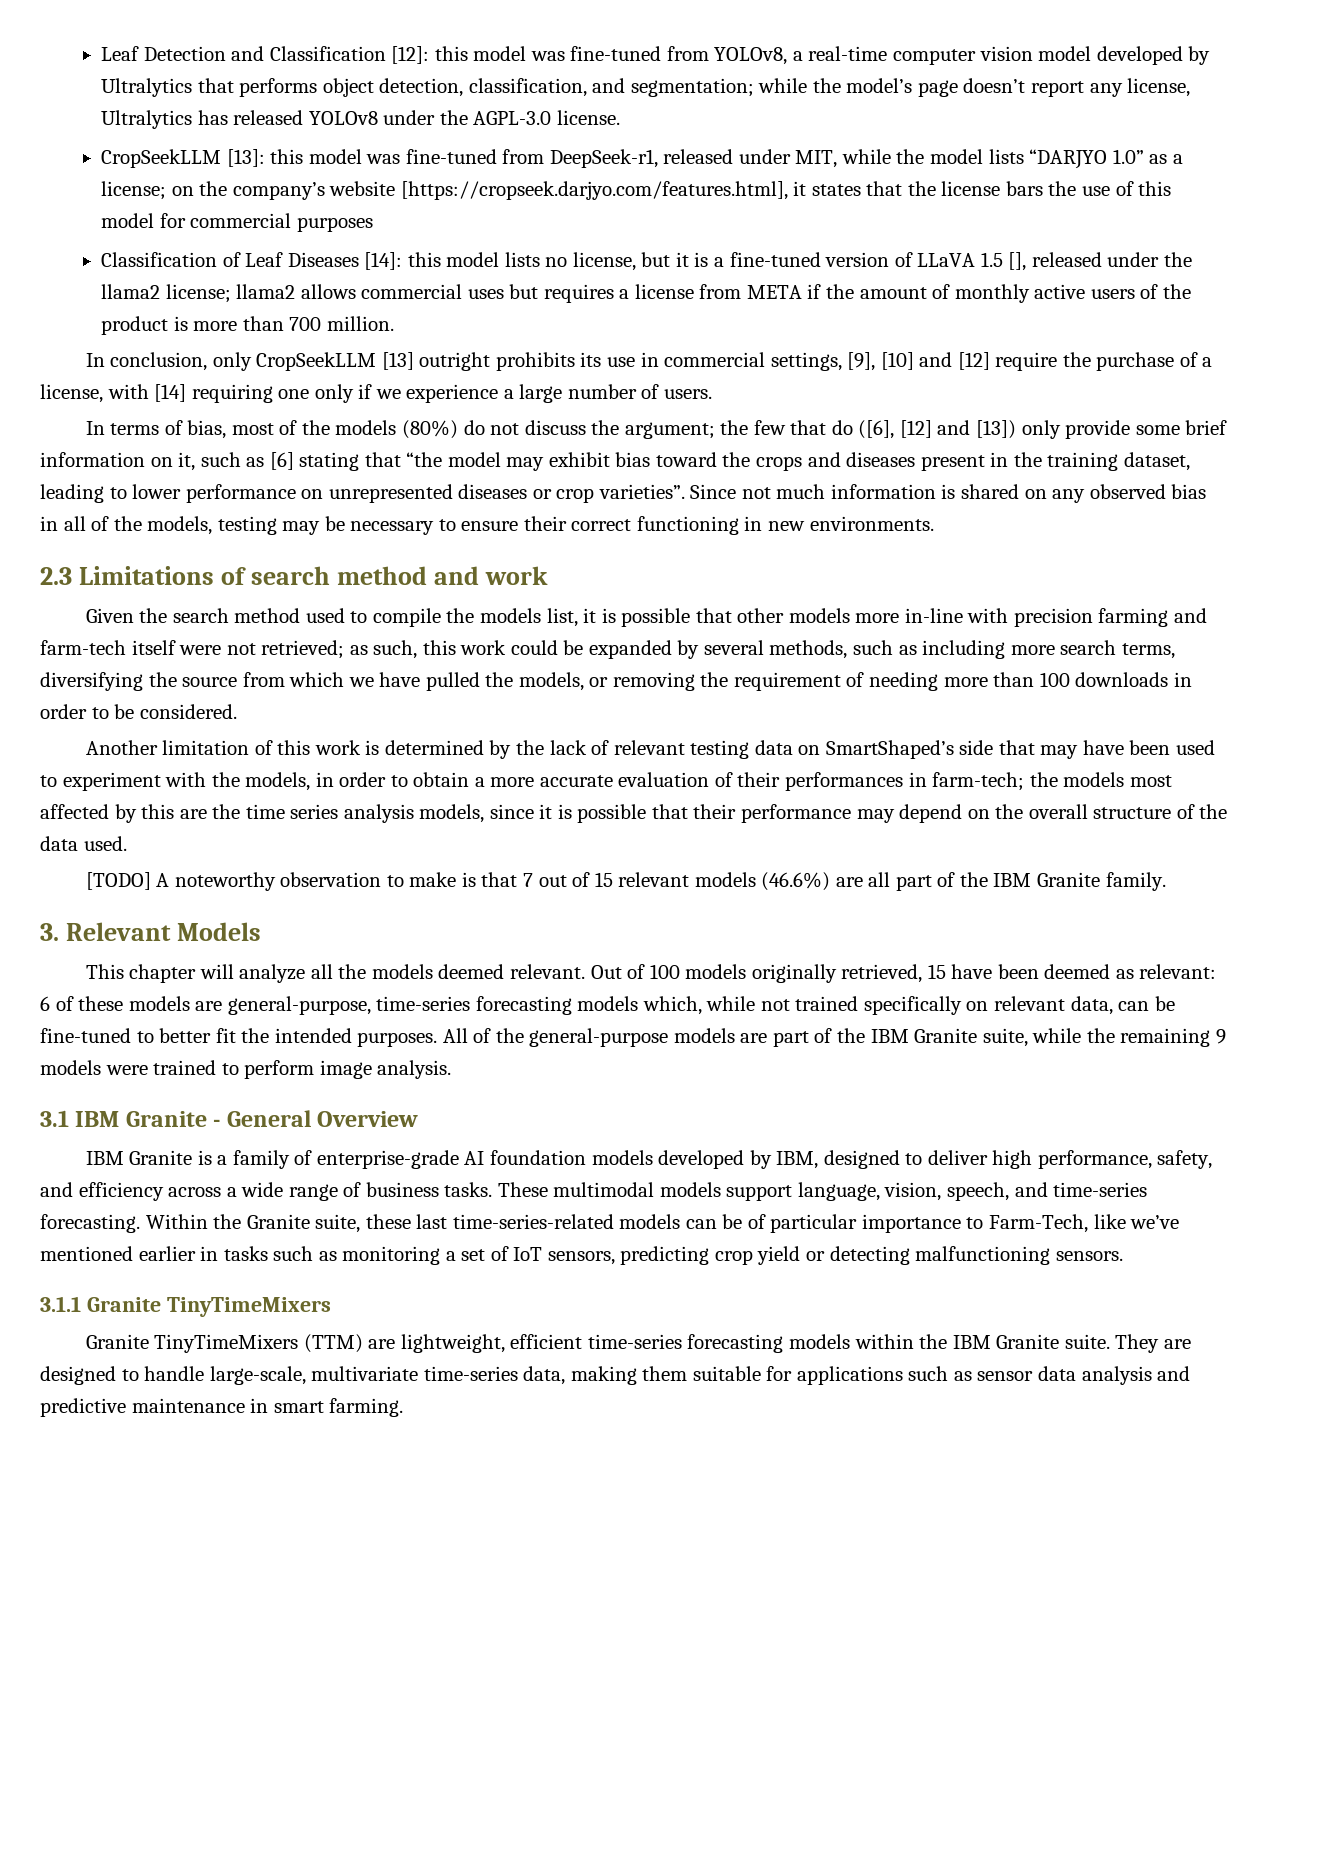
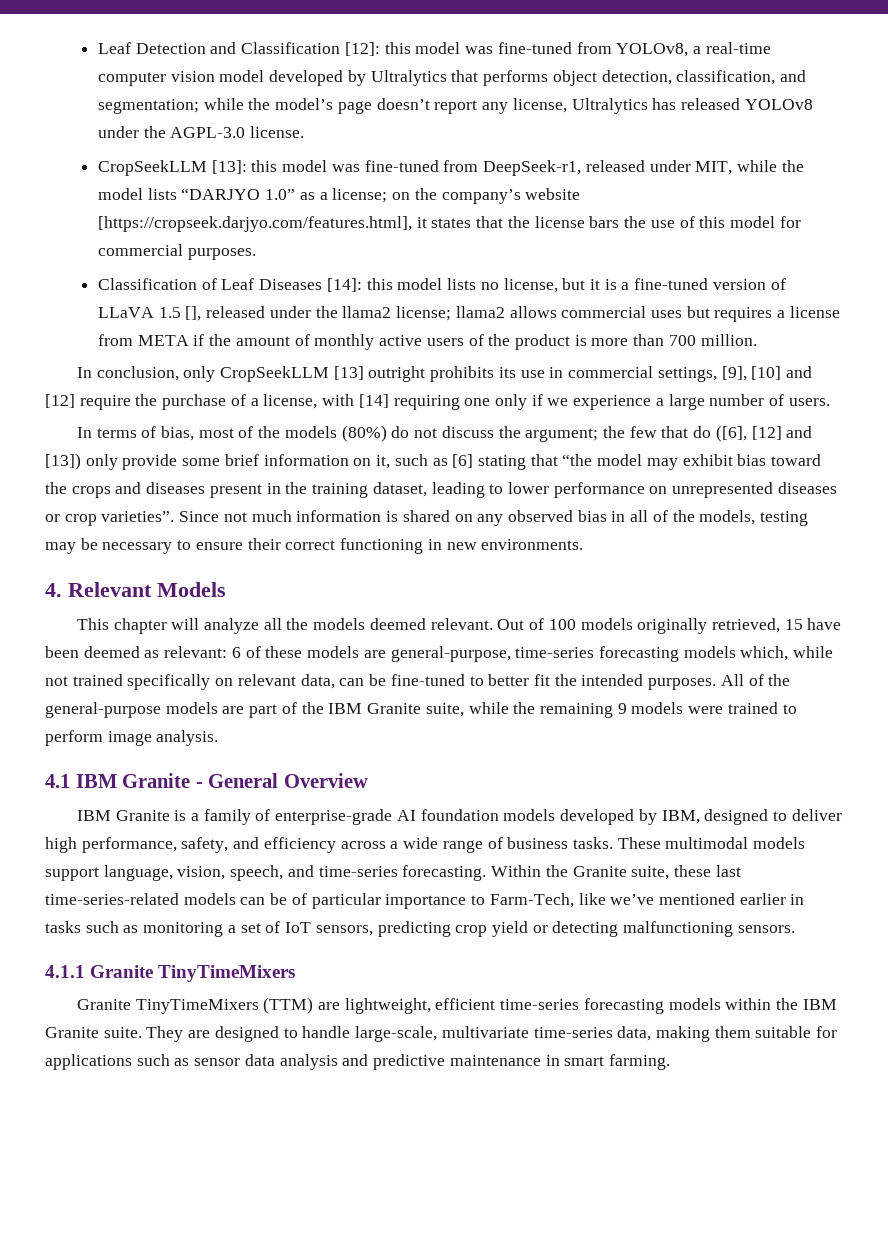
[296,217,373,232] purposes -> [187,248,256,260] purposes.
[40,566,549,585] [85,608,1207,627] [40,640,1175,659] [40,672,1192,691] [40,704,237,719] [85,740,1215,759] [40,772,1172,791] [40,804,1228,823] [40,836,127,851] [85,872,1166,891] [40,923,59,941] 2.3 Limitations of search method and work // Given the search method used to compile the models list, it is possible that other models more in-line with precision farming and farm-tech itself were not retrieved; as such, this work could be expanded by several methods, such as including more search terms, diversifying the source from which we have pulled the models, or removing the requirement of needing more than 100 downloads in order to be considered. // Another limitation of this work is determined by the lack of relevant testing data on SmartShaped’s side that may have been used to experiment with the models, in order to obtain a more accurate evaluation of their performances in farm-tech; the models most affected by this are the time series analysis models, since it is possible that their performance may depend on the overall structure of the data used. // [TODO] A noteworthy observation to make is that 7 out of 15 relevant models (46.6%) are all part of the IBM Granite family. // 3. -> [45,583,62,597] 4.
[40,1110,69,1127] 3.1 -> [45,774,70,788] 4.1
[40,1296,81,1312] 3.1.1 -> [45,965,85,978] 4.1.1

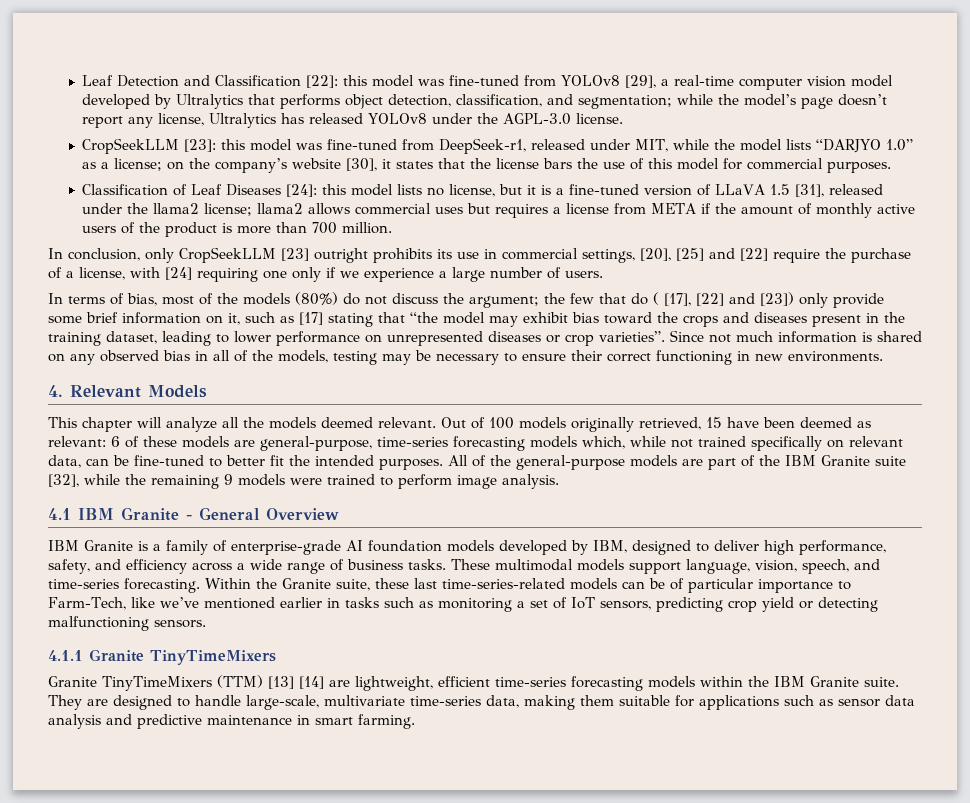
[344,42,689,57] [12]: this model was fine-tuned from YOLOv8, -> [306,75,657,88] [22]: this model was fine-tuned from YOLOv8 [29],
[211,160,247,174] [13]: -> [184,139,217,152] [23]:
[97,216,412,232] [https://cropseek.darjyo.com/features.html], -> [346,158,378,171] [30],
[326,278,362,292] [14]: -> [286,184,318,197] [24]:
[185,306,202,321] [], -> [795,184,825,197] [31],
[333,366,364,380] [13] -> [281,248,309,261] [23]
[721,366,812,381] [45,394,75,408] [9], [10] and [12] -> [640,248,768,261] [20], [25] and [22]
[358,394,389,408] [14] -> [165,267,192,280] [24]
[715,425,813,442] [45,453,81,470] ([6], [12] and [13]) -> [653,292,794,306] ( [17], [22] and [23])
[452,454,474,468] [6] -> [299,312,323,325] [17]
[425,703,464,717] suite, -> [875,456,906,466] [48,474,79,487] suite [32],
(314, 1005) none -> [268,676,324,689] [13] [14]

